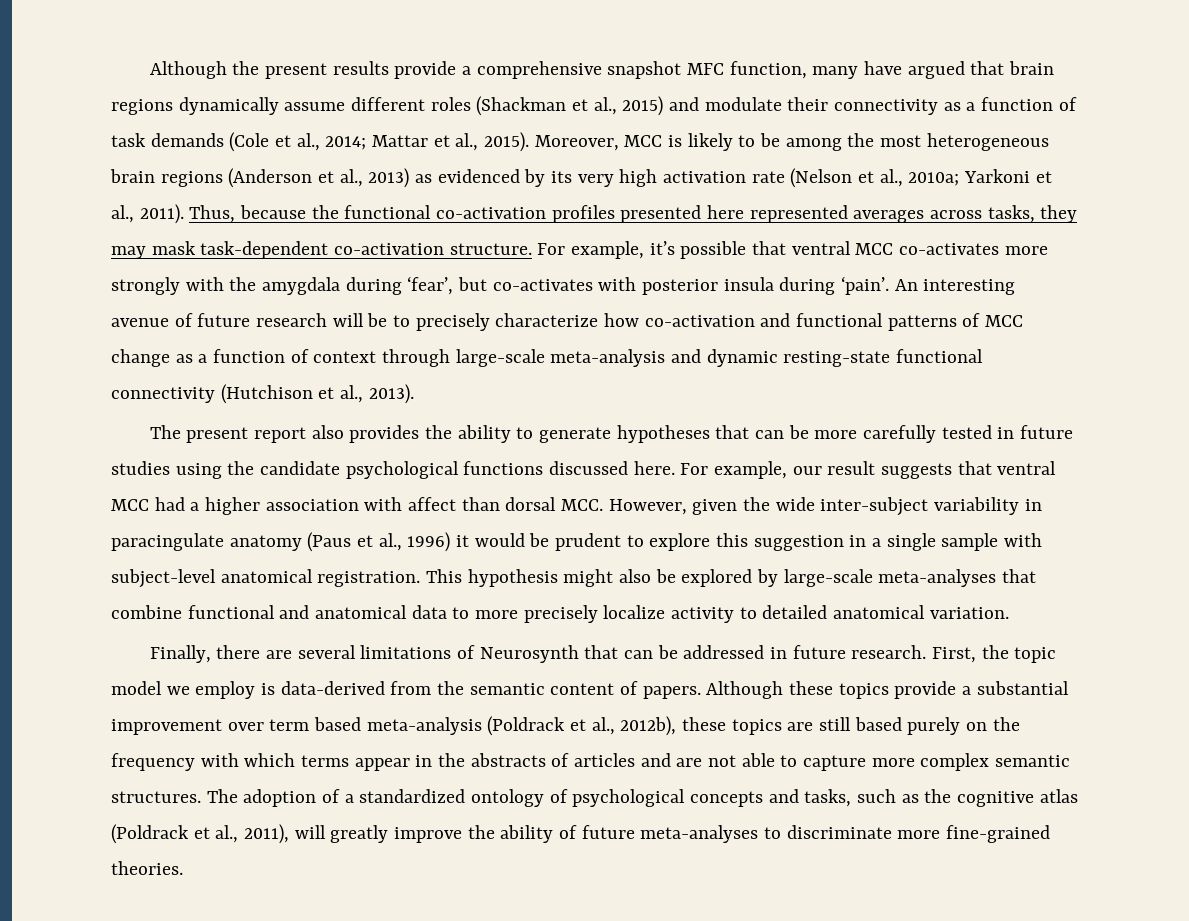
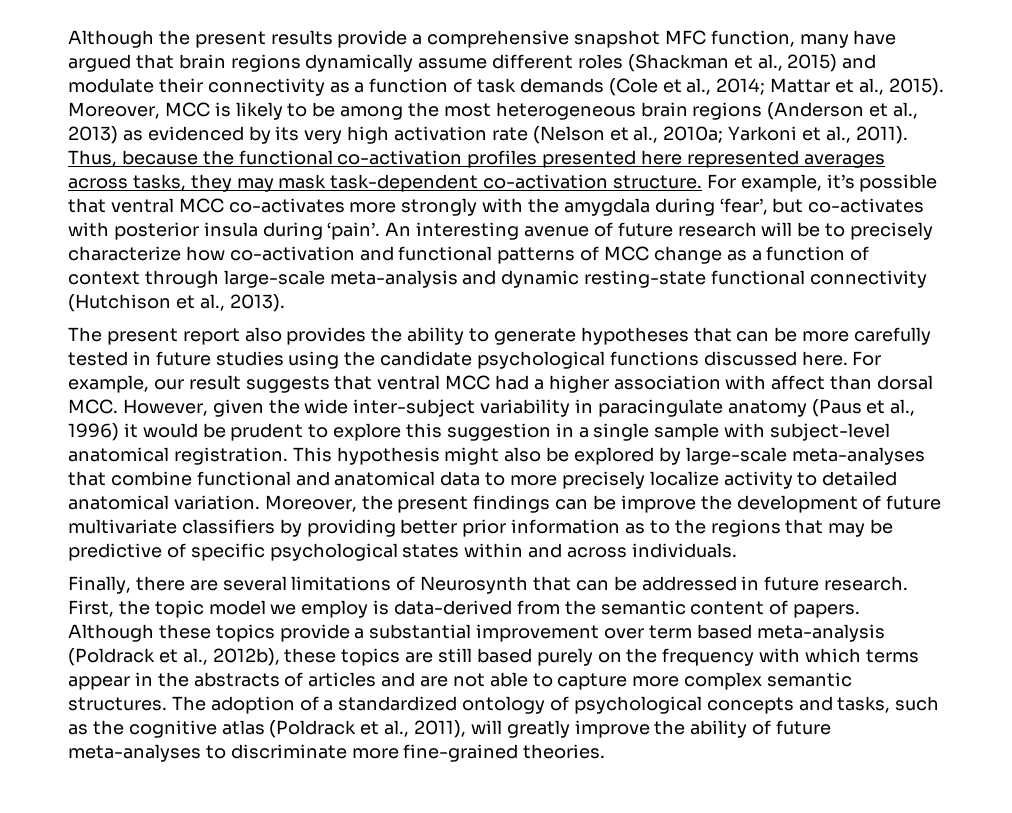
(1009, 613) none -> [264,495,942,513] [68,519,894,537] [68,543,737,561] Moreover, the present findings can be improve the development of future multivariate classifiers by providing better prior information as to the regions that may be predictive of specific psychological states within and across individuals.

